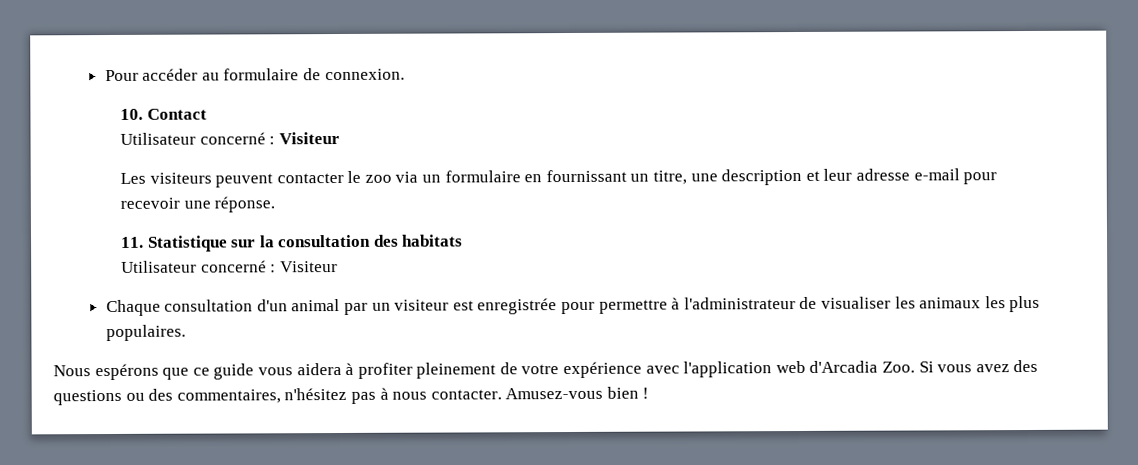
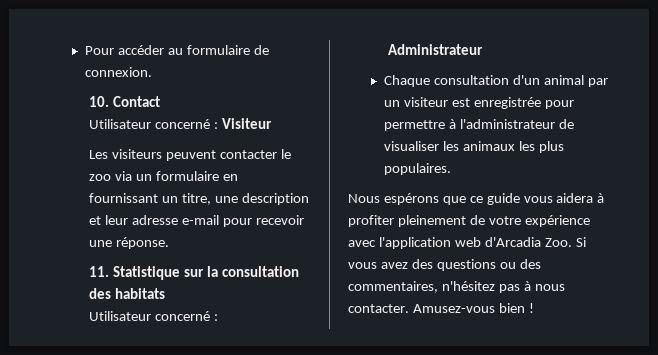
[279,261,338,273] Visiteur -> [388,44,484,55] Administrateur

